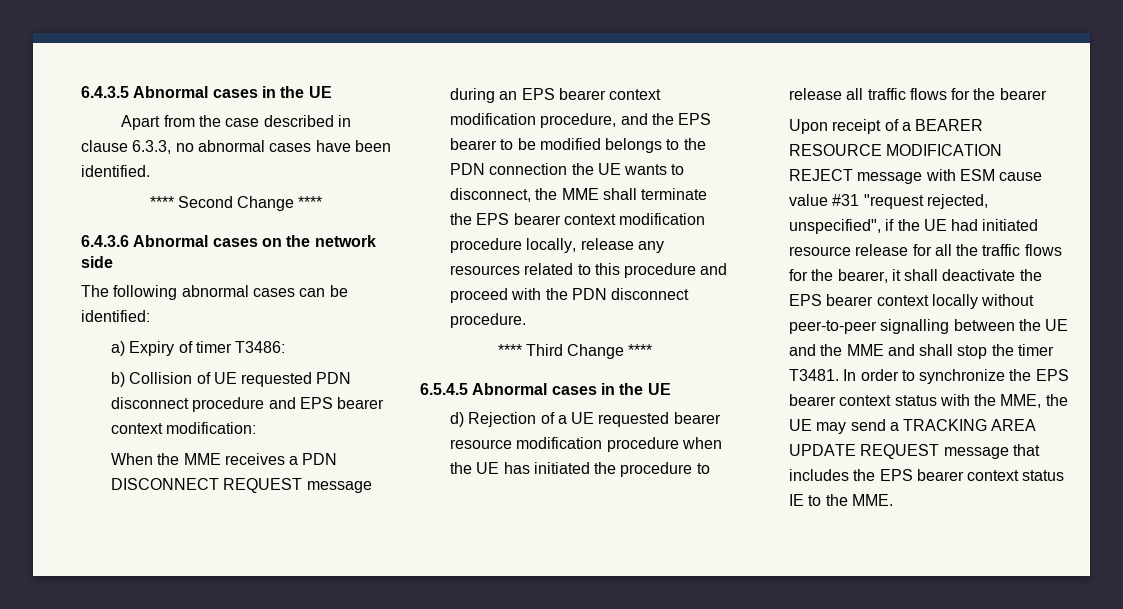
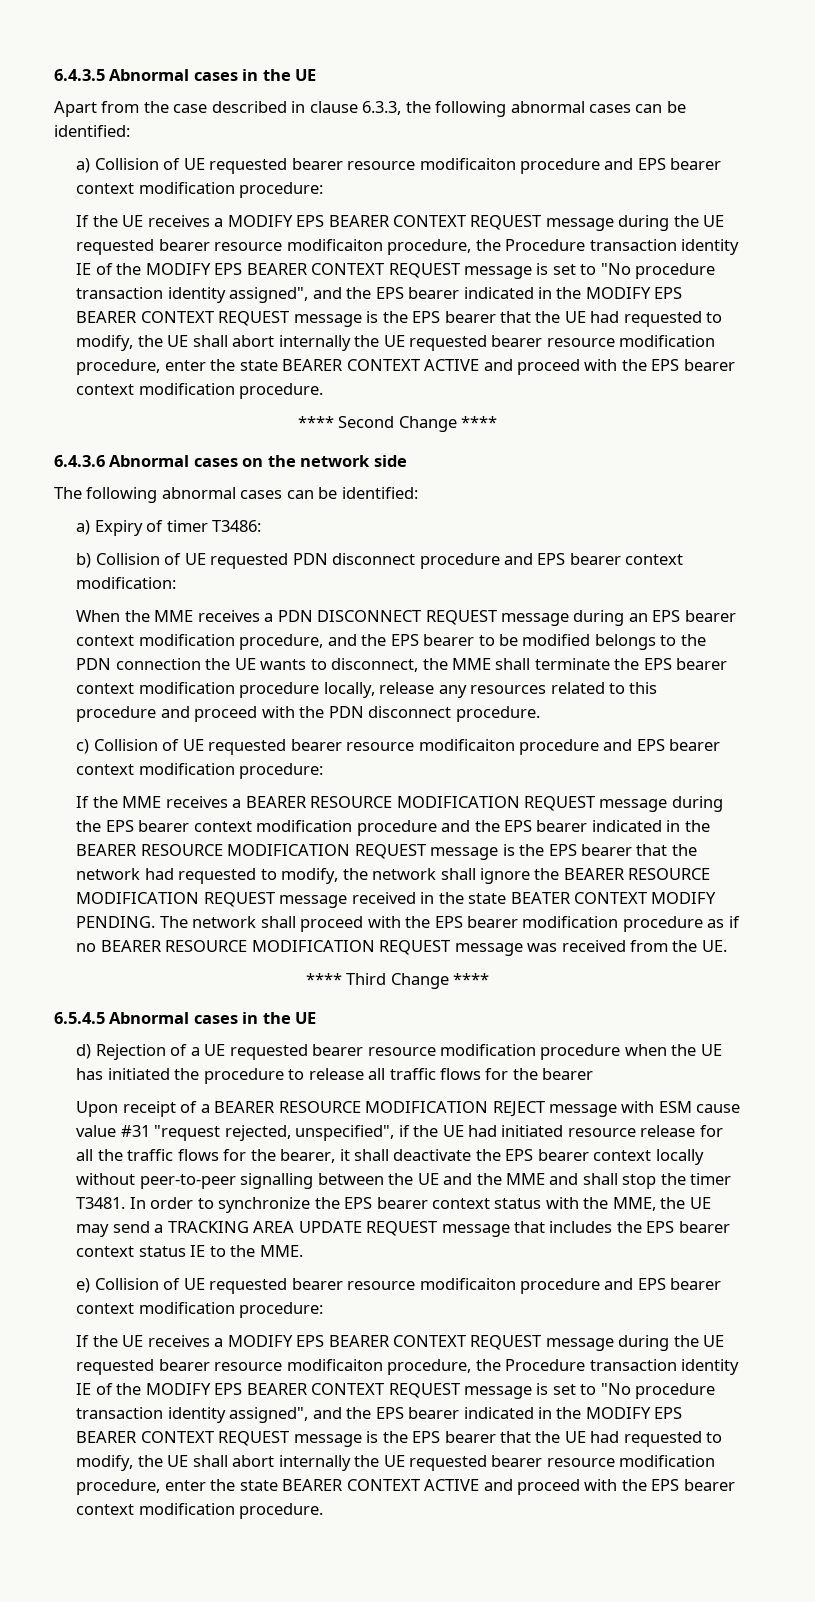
[175,140,391,152] [81,165,150,177] no abnormal cases have been identified. -> [405,101,686,117] [54,125,130,137] [76,158,722,174] [76,182,324,198] [76,215,725,231] [76,239,739,255] [76,263,716,279] [76,287,683,303] [76,311,723,327] [76,335,716,351] [76,359,735,375] [76,383,324,399] the following abnormal cases can be identified: // a) Collision of UE requested bearer resource modificaiton procedure and EPS bearer context modification procedure: // If the UE receives a MODIFY EPS BEARER CONTEXT REQUEST message during the UE requested bearer resource modificaiton procedure, the Procedure transaction identity IE of the MODIFY EPS BEARER CONTEXT REQUEST message is set to "No procedure transaction identity assigned", and the EPS bearer indicated in the MODIFY EPS BEARER CONTEXT REQUEST message is the EPS bearer that the UE had requested to modify, the UE shall abort internally the UE requested bearer resource modification procedure, enter the state BEARER CONTEXT ACTIVE and proceed with the EPS bearer context modification procedure.
(526, 320) none -> [76,739,721,755] [76,763,324,779] [76,796,723,812] [76,820,710,836] [76,844,697,860] [76,868,711,884] [76,892,717,908] [76,916,740,932] [76,940,727,956] // c) Collision of UE requested bearer resource modificaiton procedure and EPS bearer context modification procedure: // If the MME receives a BEARER RESOURCE MODIFICATION REQUEST message during the EPS bearer context modification procedure and the EPS bearer indicated in the BEARER RESOURCE MODIFICATION REQUEST message is the EPS bearer that the network had requested to modify, the network shall ignore the BEARER RESOURCE MODIFICATION REQUEST message received in the state BEATER CONTEXT MODIFY PENDING. The network shall proceed with the EPS bearer modification procedure as if no BEARER RESOURCE MODIFICATION REQUEST message was received from the UE.
(893, 500) none -> [76,1278,722,1294] [76,1302,324,1318] [76,1335,725,1351] [76,1359,739,1375] [76,1383,716,1399] [76,1407,683,1423] [76,1431,723,1447] [76,1455,716,1471] [76,1479,735,1495] [76,1503,324,1519] // e) Collision of UE requested bearer resource modificaiton procedure and EPS bearer context modification procedure: // If the UE receives a MODIFY EPS BEARER CONTEXT REQUEST message during the UE requested bearer resource modificaiton procedure, the Procedure transaction identity IE of the MODIFY EPS BEARER CONTEXT REQUEST message is set to "No procedure transaction identity assigned", and the EPS bearer indicated in the MODIFY EPS BEARER CONTEXT REQUEST message is the EPS bearer that the UE had requested to modify, the UE shall abort internally the UE requested bearer resource modification procedure, enter the state BEARER CONTEXT ACTIVE and proceed with the EPS bearer context modification procedure.

